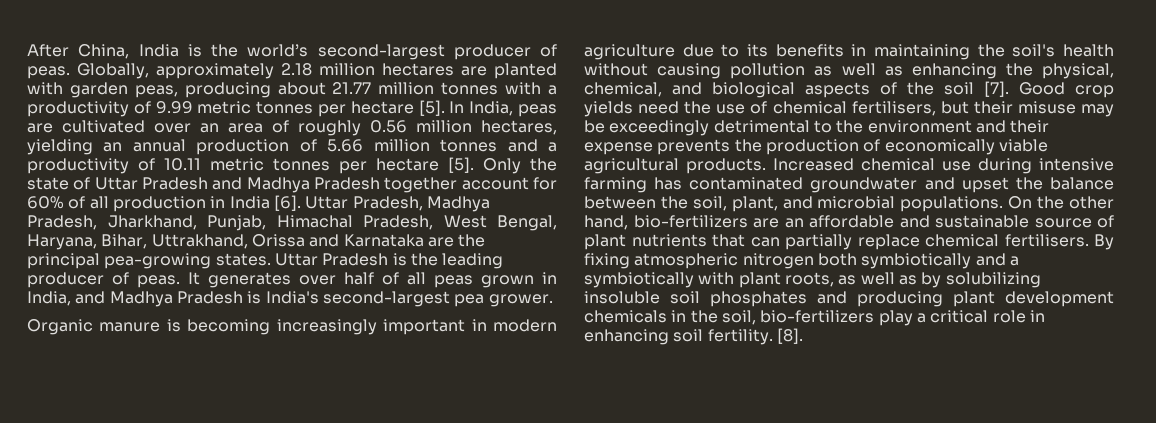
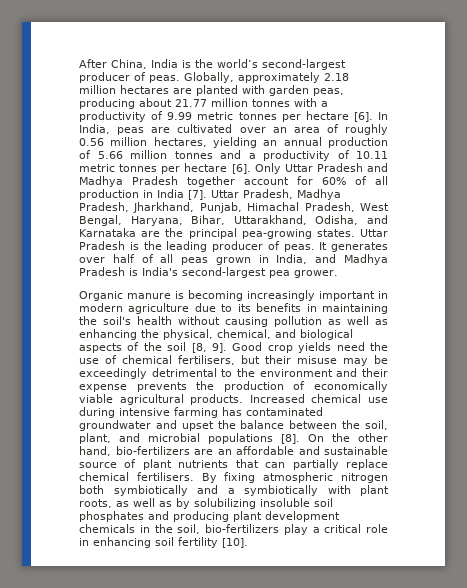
[418,100,445,116] [5]. -> [353,112,373,122] [6].
[448,157,557,174] [27,177,91,190] [5]. Only the state of -> [231,163,281,174] [6]. Only
[273,195,301,211] [6]. -> [188,190,207,200] [7].
[151,234,305,249] Uttrakhand, Orissa -> [233,215,359,225] Uttarakhand, Odisha,
[984,81,1009,97] [7]. -> [191,343,227,353] [8, 9].
[900,196,1004,212] populations. -> [208,433,300,444] populations [8].
[707,328,803,345] fertility. [8]. -> [178,537,248,548] fertility [10].

